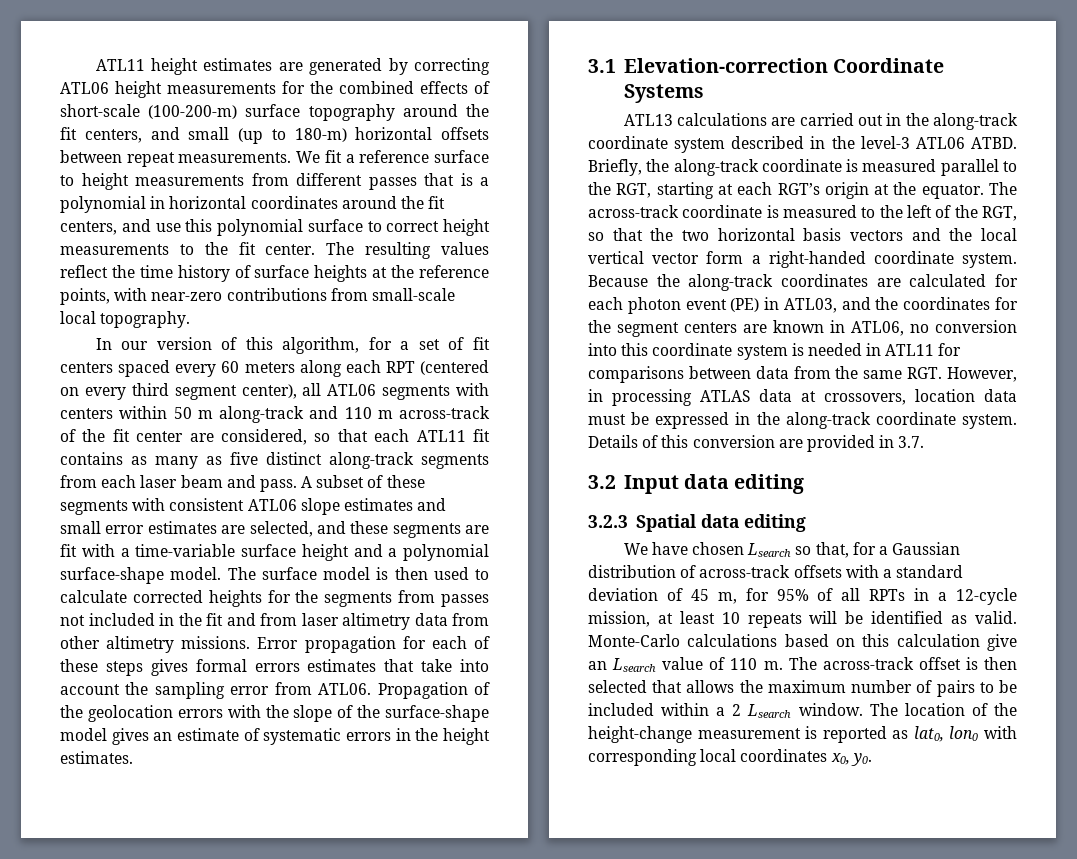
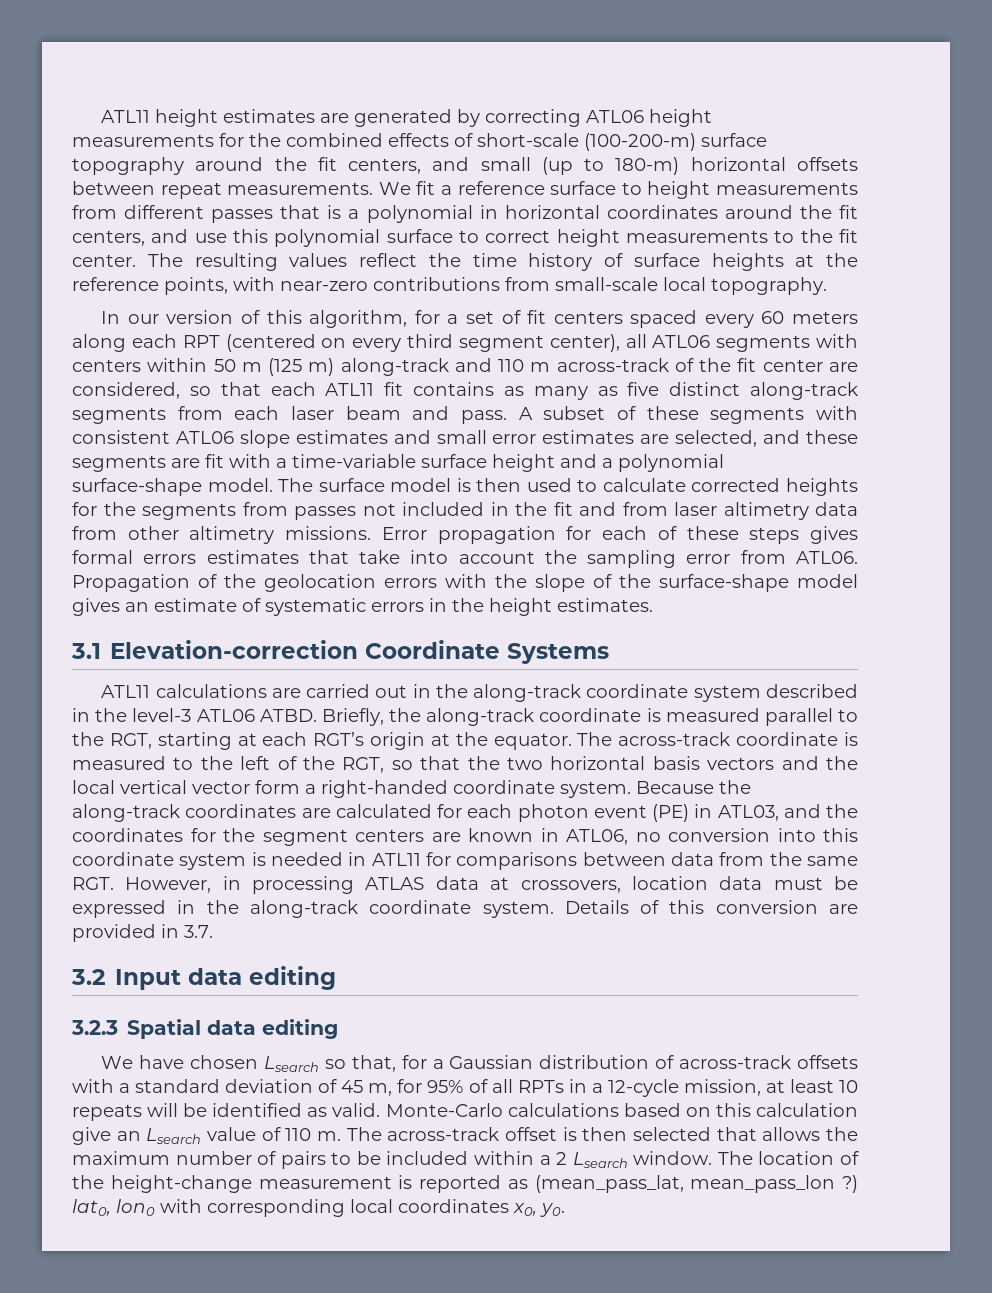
(213, 414) none -> [268,358,335,376] (125 m)
[623,114,673,126] ATL13 -> [101,685,151,698] ATL11
(909, 734) none -> [534,1175,858,1193] (mean_pass_lat, mean_pass_lon ?)

